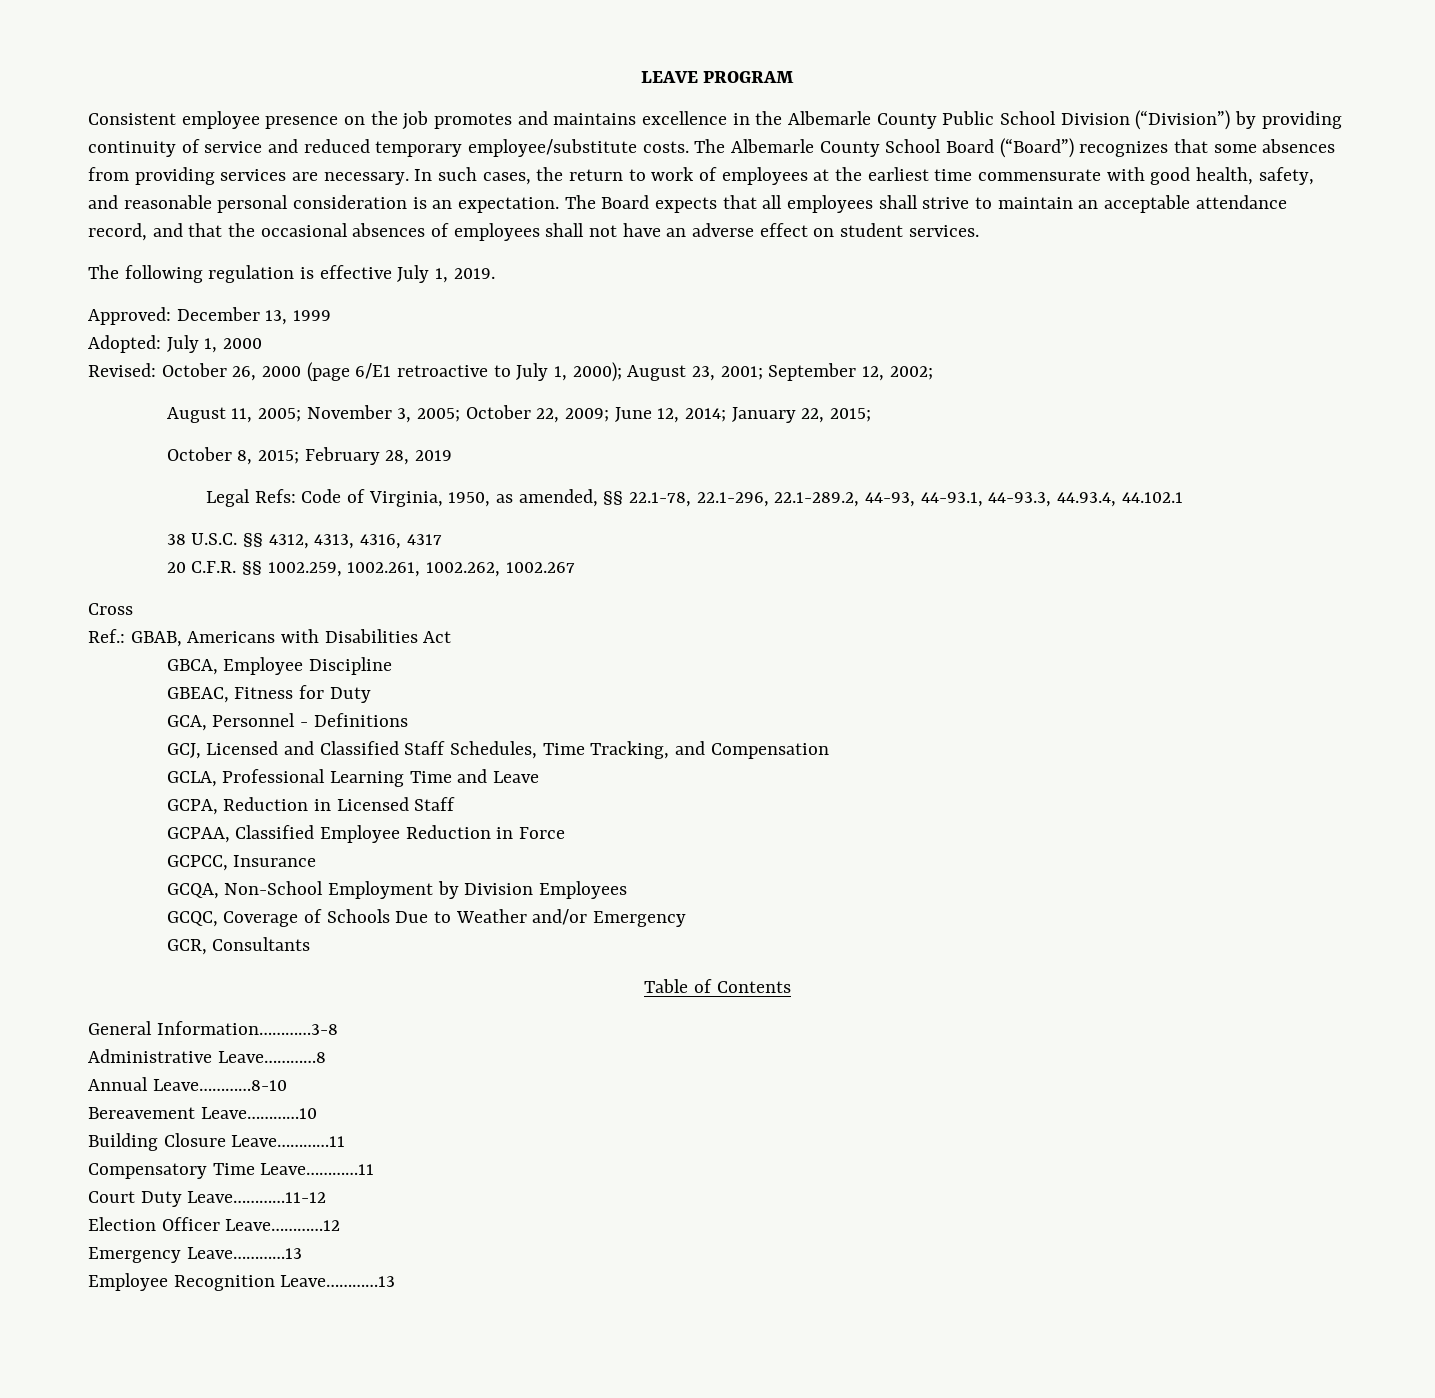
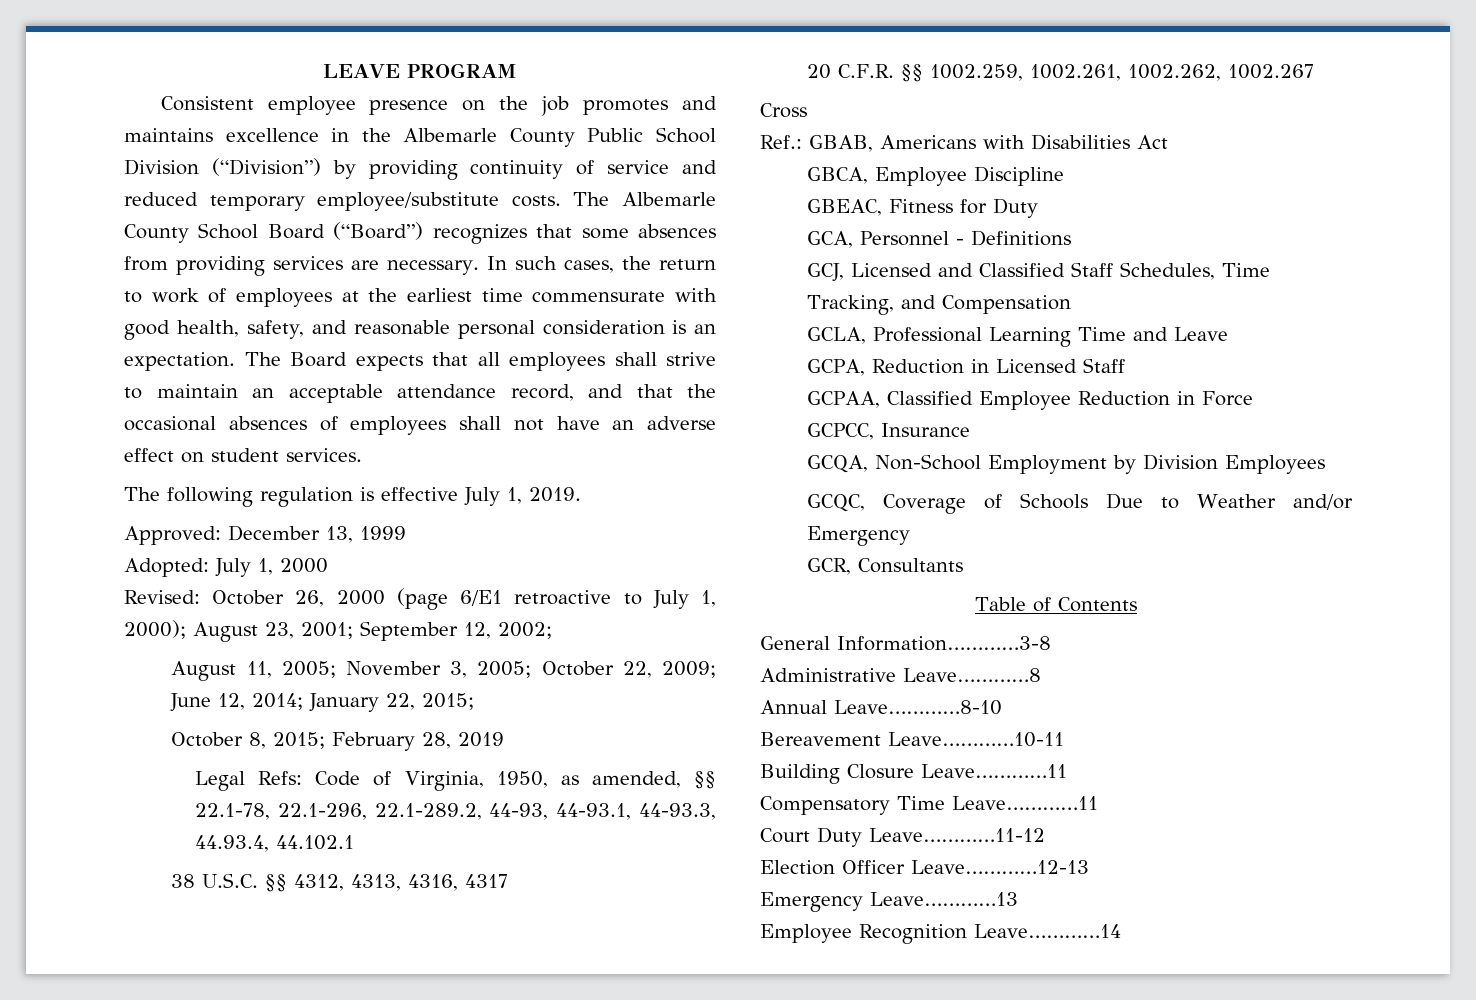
[200,1107,317,1119] Leave…………10 -> [888,732,1064,747] Leave…………10-11
[225,1219,341,1231] Leave…………12 -> [911,860,1089,874] Leave…………12-13
[280,1275,396,1287] Leave…………13 -> [974,924,1121,938] Leave…………14

